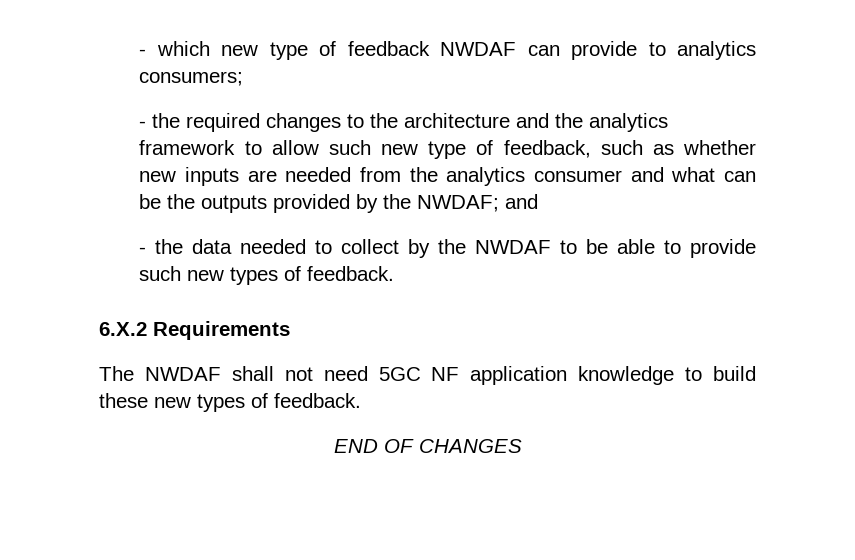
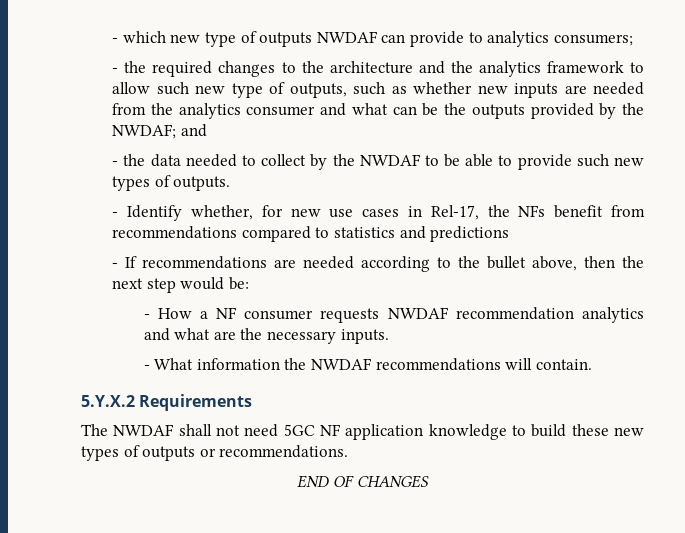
[347,41,430,56] feedback -> [259,32,313,47] outputs
[503,140,591,158] feedback, -> [289,83,347,98] outputs,
[307,266,395,281] [99,322,147,336] feedback. // 6.X.2 -> [173,176,231,191] [112,205,645,221] [112,226,510,242] [112,256,644,272] [112,277,250,293] [143,307,644,323] [143,328,389,344] [143,358,592,371] [81,395,135,407] outputs. // - Identify whether, for new use cases in Rel-17, the NFs benefit from recommendations compared to statistics and predictions // - If recommendations are needed according to the bullet above, then the next step would be: // - How a NF consumer requests NWDAF recommendation analytics and what are the necessary inputs. // - What information the NWDAF recommendations will contain. // 5.Y.X.2
[274,393,361,408] feedback. -> [142,445,349,461] outputs or recommendations.

